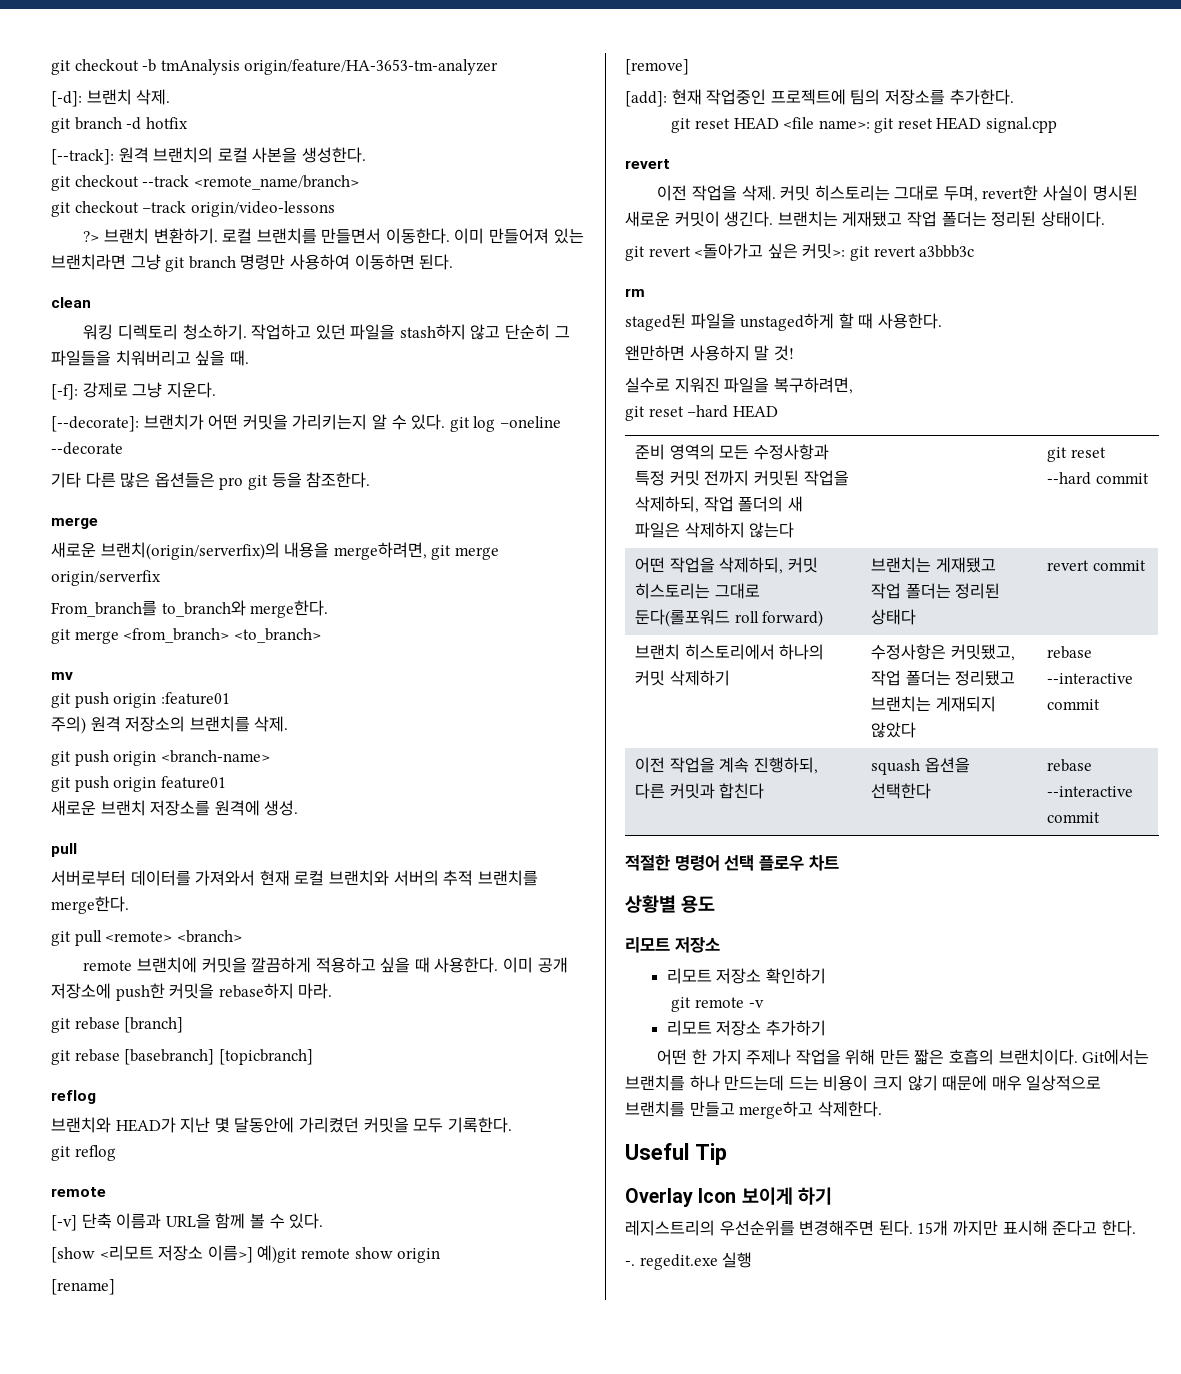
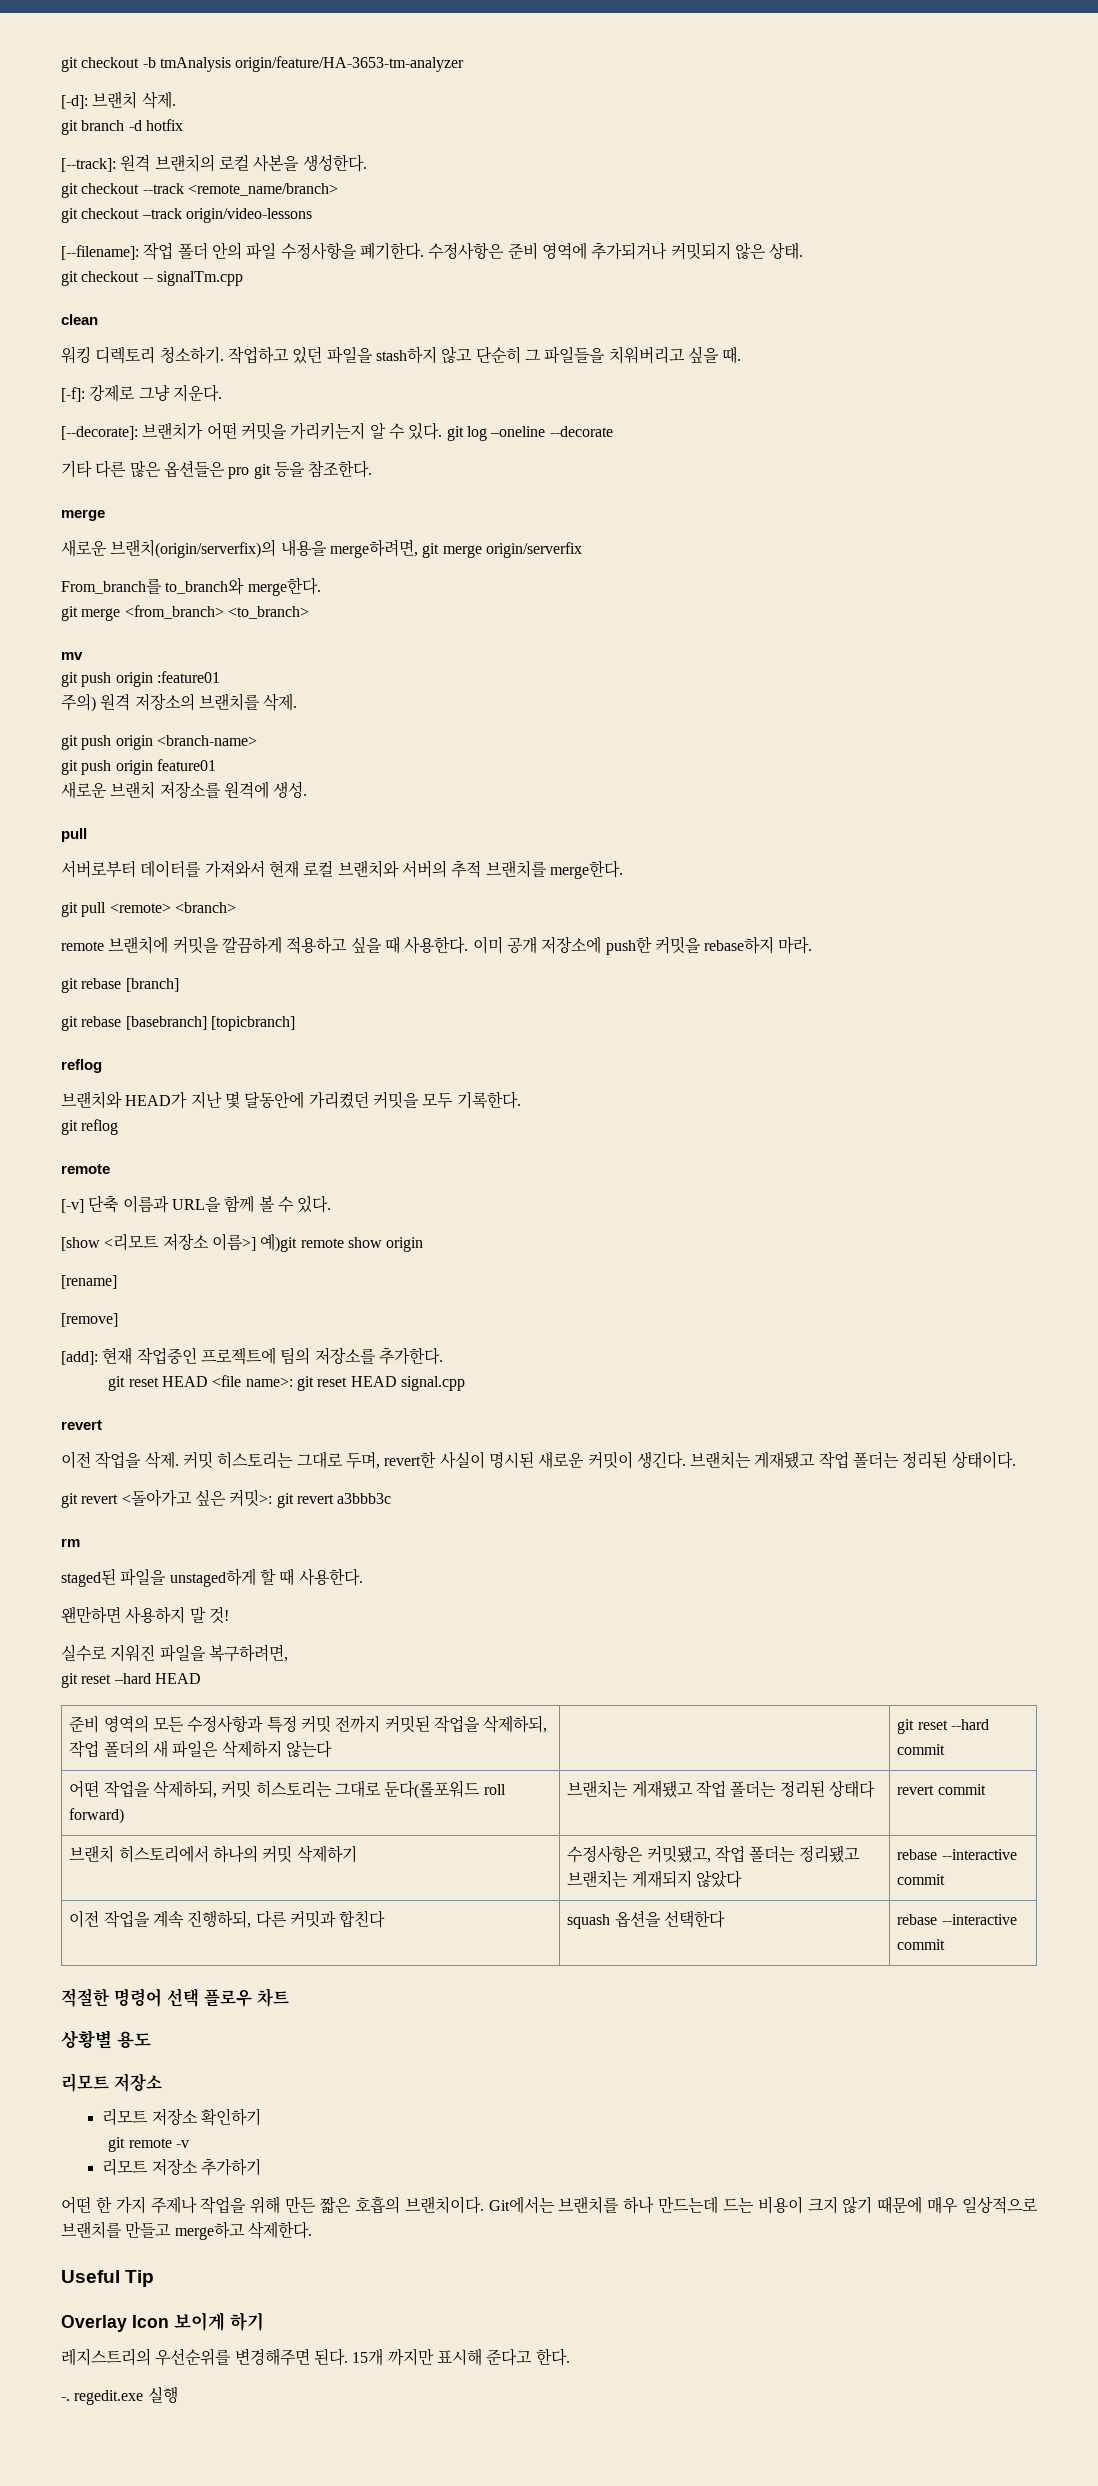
[83,228,584,244] [51,254,454,272] ?> 브랜치 변환하기. 로컬 브랜치를 만들면서 이동한다. 이미 만들어져 있는 브랜치라면 그냥 git branch 명령만 사용하여 이동하면 된다. -> [61,242,804,260] [61,271,243,286] [--filename]: 작업 폴더 안의 파일 수정사항을 폐기한다. 수정사항은 준비 영역에 추가되거나 커밋되지 않은 상태. // git checkout -- signalTm.cpp

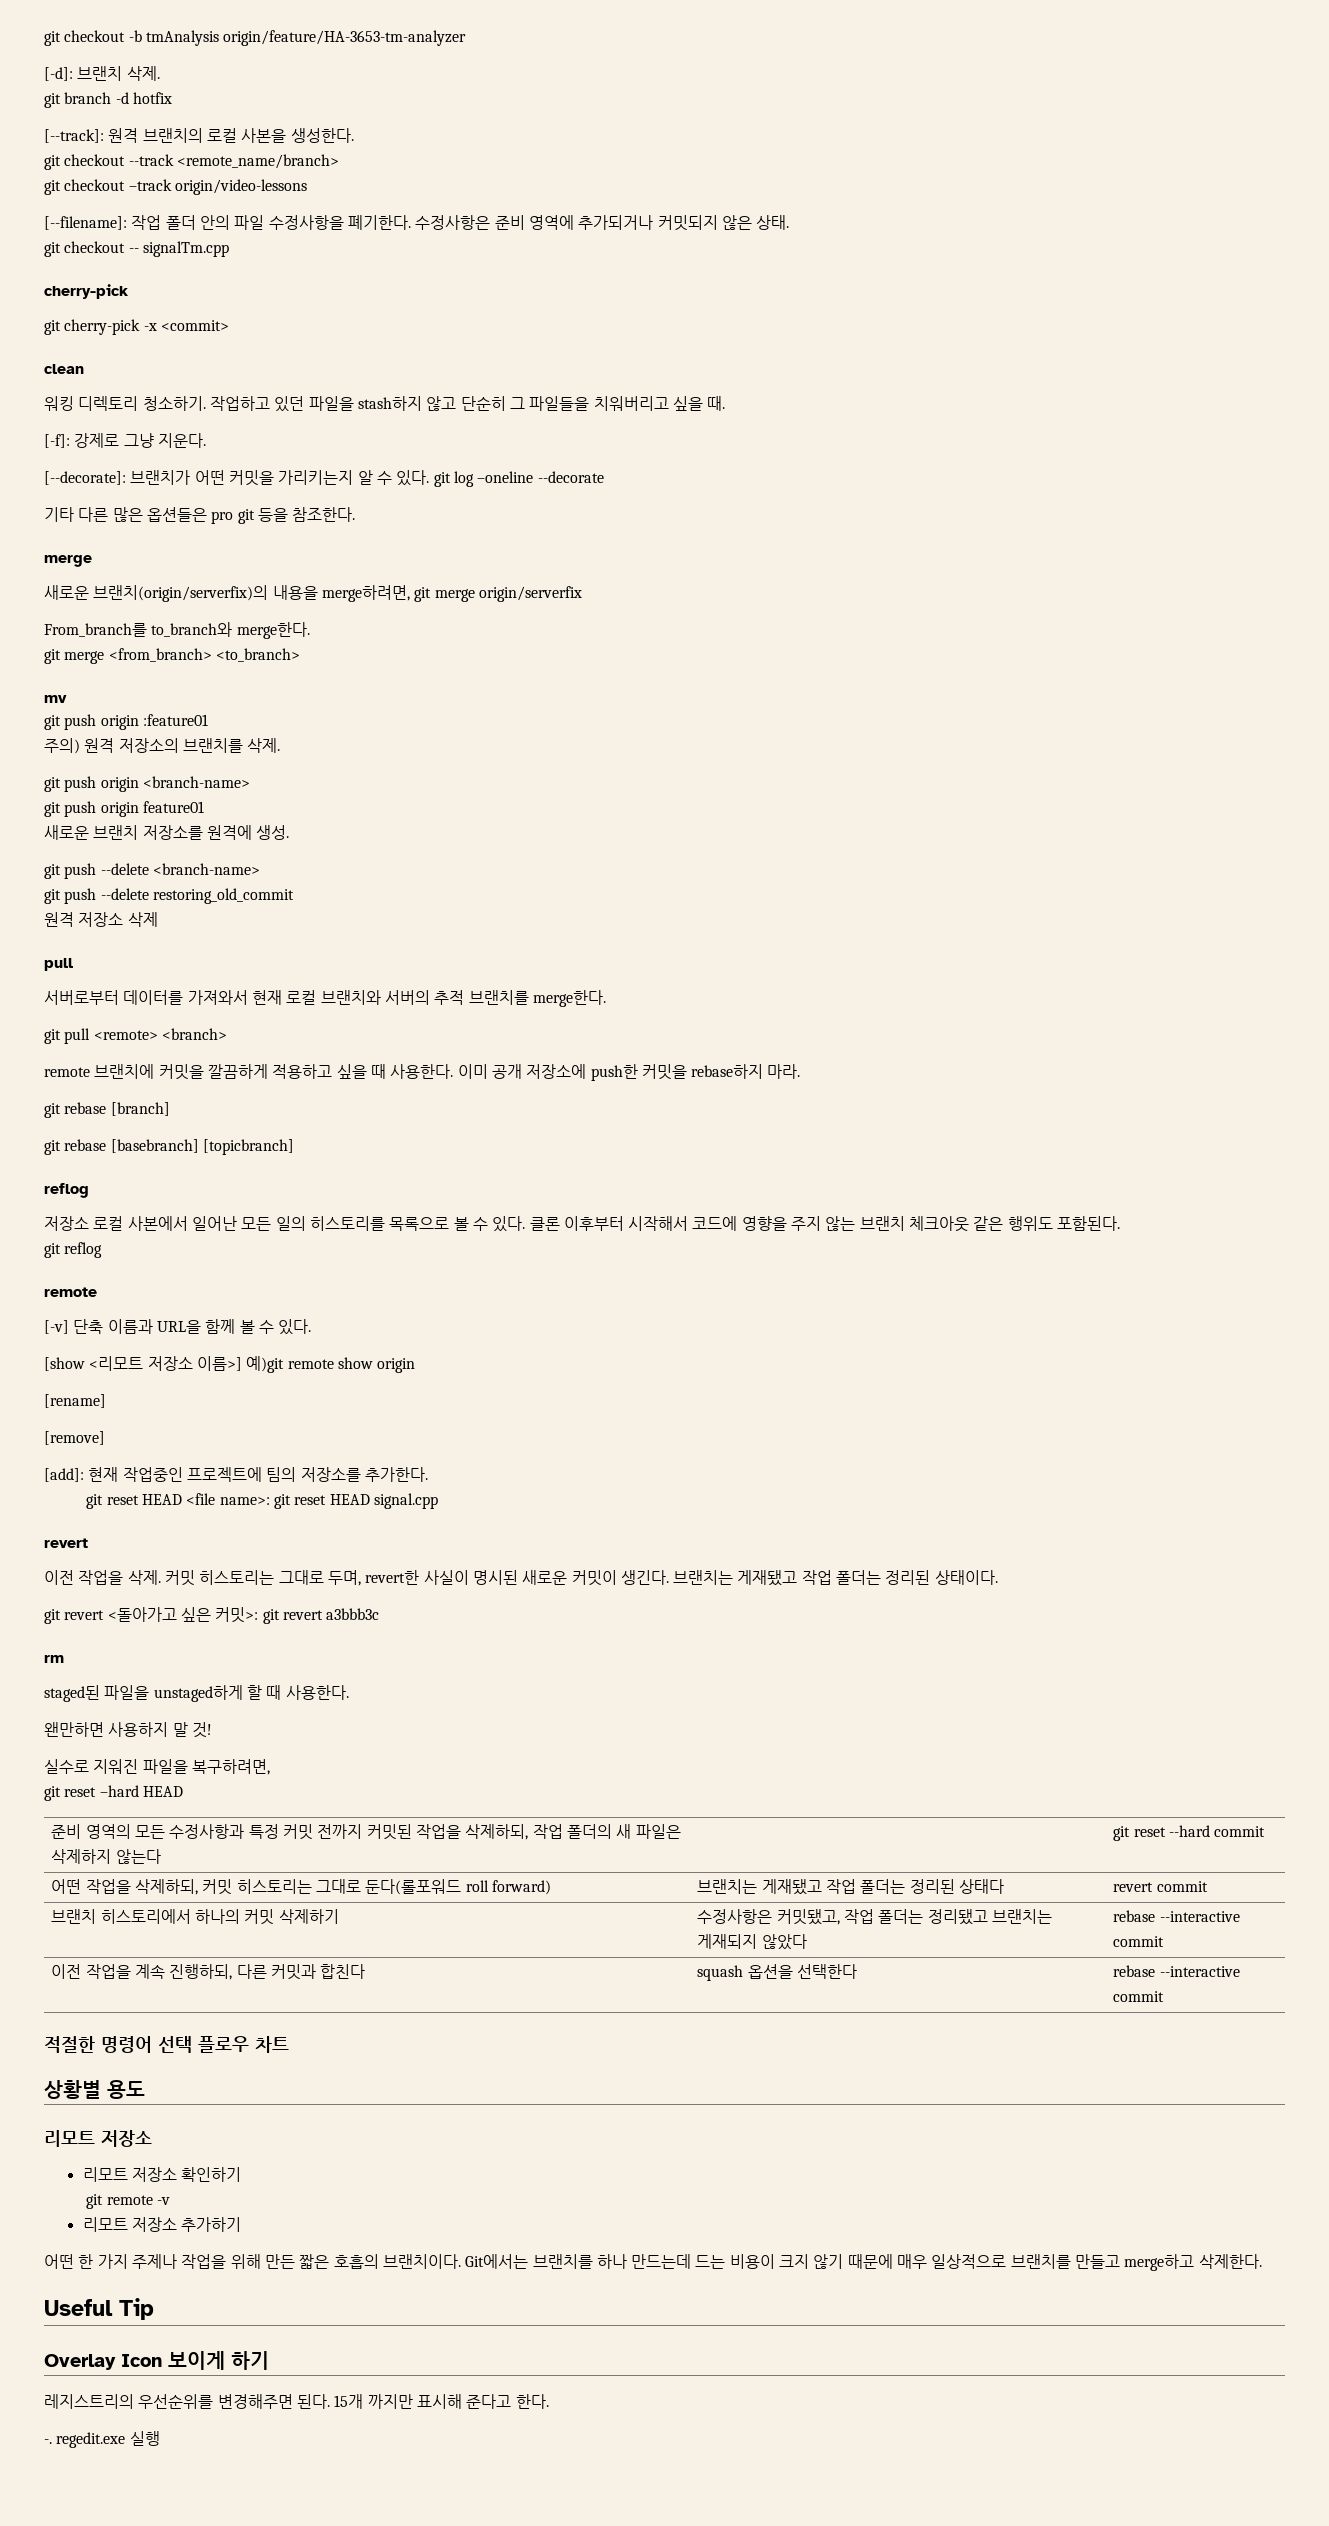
(243, 278) none -> [44,284,129,299] [44,319,229,335] // cherry-pick // git cherry-pick -x <commit>
(308, 789) none -> [44,863,260,879] [44,888,294,904] [44,912,158,927] // git push --delete <branch-name> // git push --delete restoring_old_commit // 원격 저장소 삭제
[61,1091,521,1109] 브랜치와 HEAD가 지난 몇 달동안에 가리켰던 커밋을 모두 기록한다. -> [44,1216,1121,1232] 저장소 로컬 사본에서 일어난 모든 일의 히스토리를 목록으로 볼 수 있다. 클론 이후부터 시작해서 코드에 영향을 주지 않는 브랜치 체크아웃 같은 행위도 포함된다.

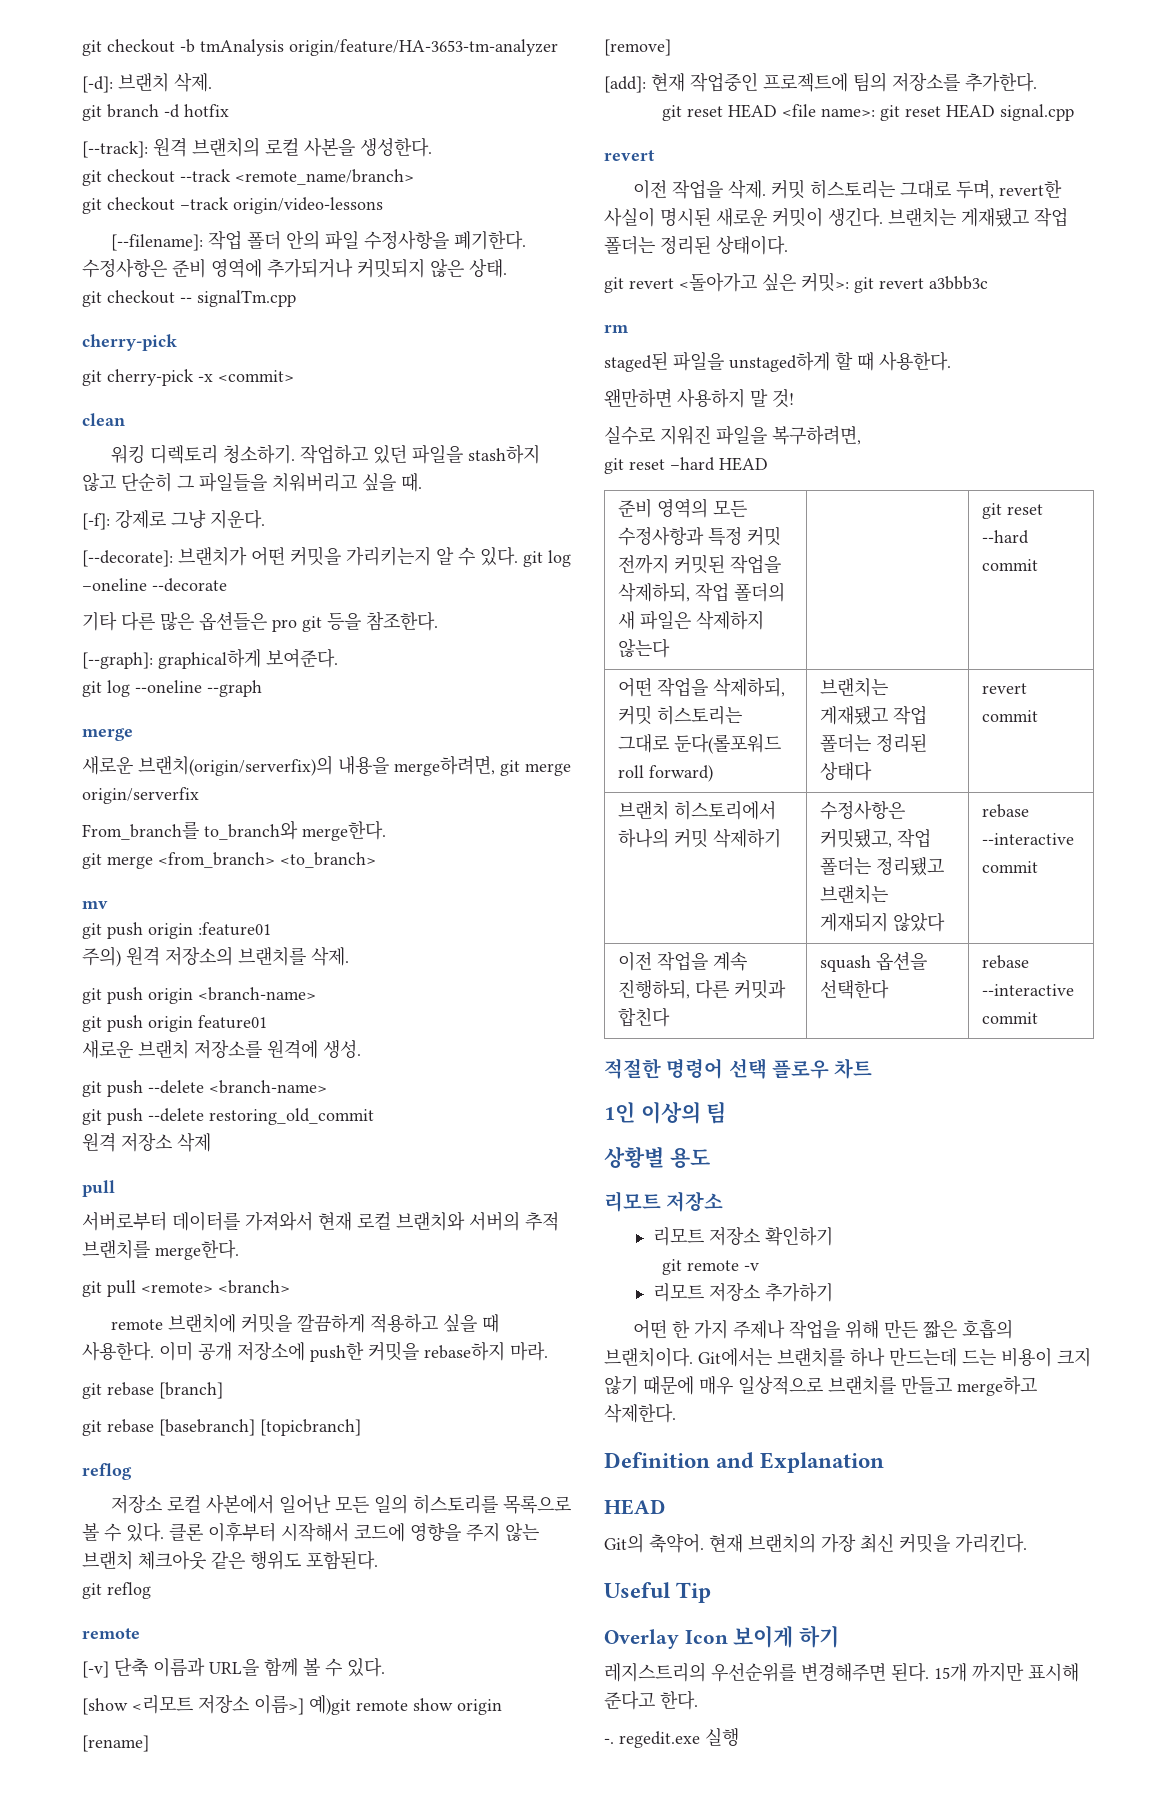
(356, 514) none -> [82,648,338,669] [82,680,262,697] // [--graph]: graphical하게 보여준다. // git log --oneline --graph
(289, 2044) none -> [604,1101,727,1124] // 1인 이상의 팀
(1262, 2261) none -> [604,1452,885,1473] [604,1499,665,1515] [604,1533,1027,1553] // Definition and Explanation // HEAD // Git의 축약어. 현재 브랜치의 가장 최신 커밋을 가리킨다.

